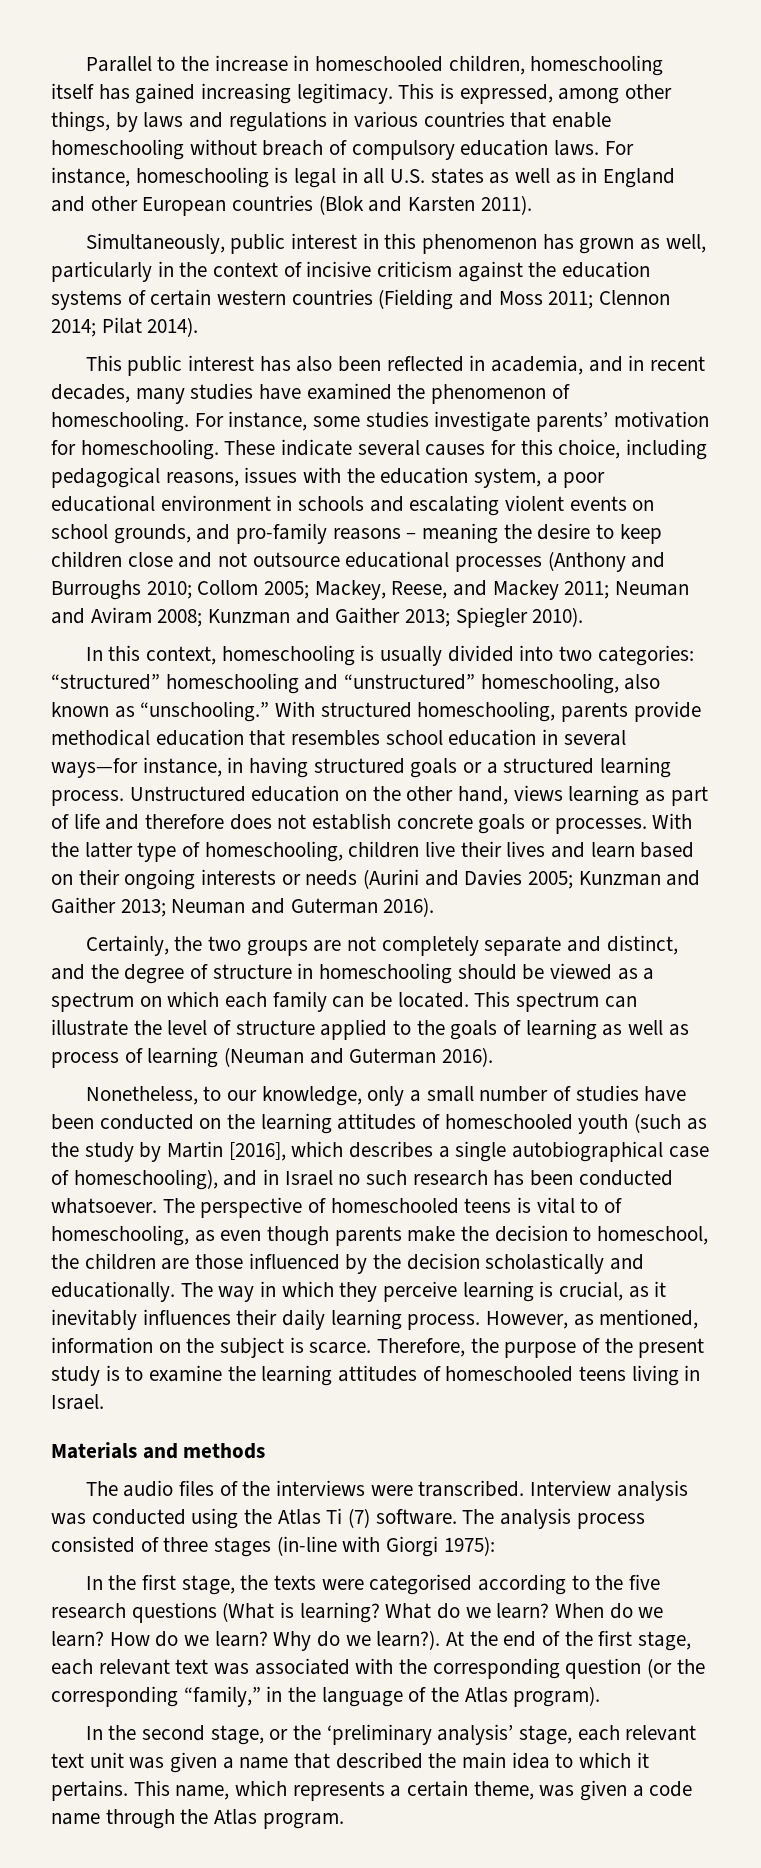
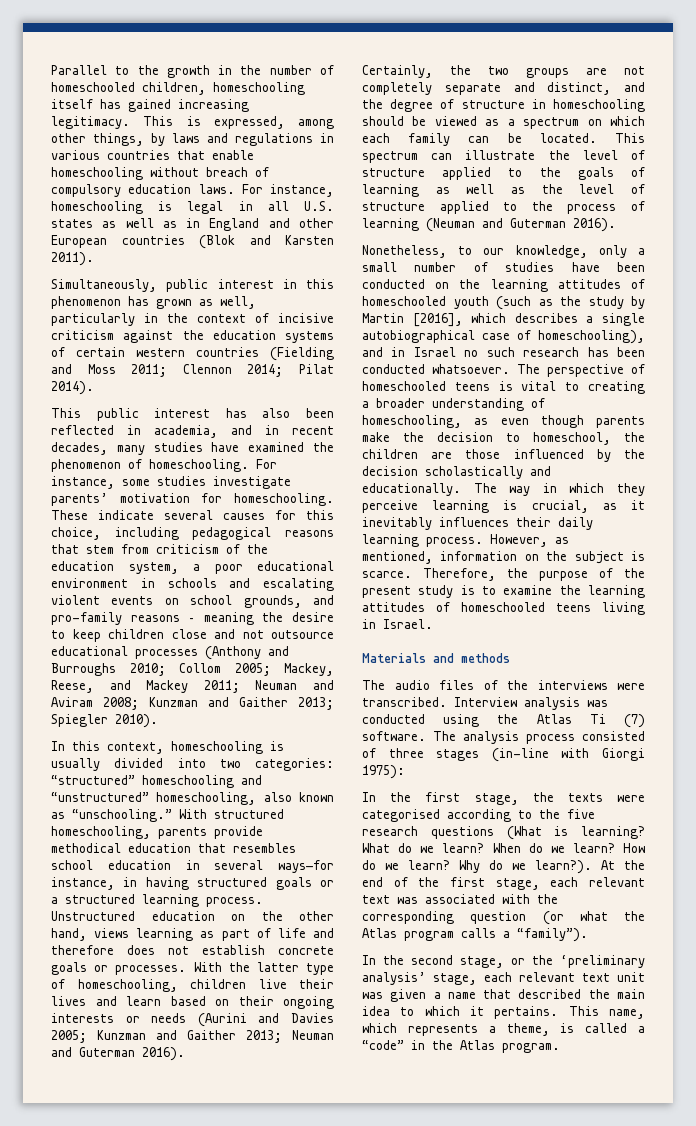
[214,55,310,72] increase in -> [166,65,334,78] growth in the number of
[165,467,342,487] reasons, issues with -> [285,530,334,537] [51,544,240,554] reasons that stem from criticism of
(689, 1030) none -> [541,184,645,194] [362,201,553,214] the level of structure applied to the
(599, 1205) none -> [588,381,645,394] [362,398,524,411] creating a broader understanding
[676,1659,705,1674] [51,1686,601,1707] the corresponding “family,” in the language of the Atlas program). -> [579,911,645,921] [362,928,588,942] what the Atlas program calls a “family”).
[407,1780,693,1801] [51,1809,175,1829] certain theme, was given a code name through -> [506,1023,645,1036] [362,1040,425,1050] theme, is called a “code” in

